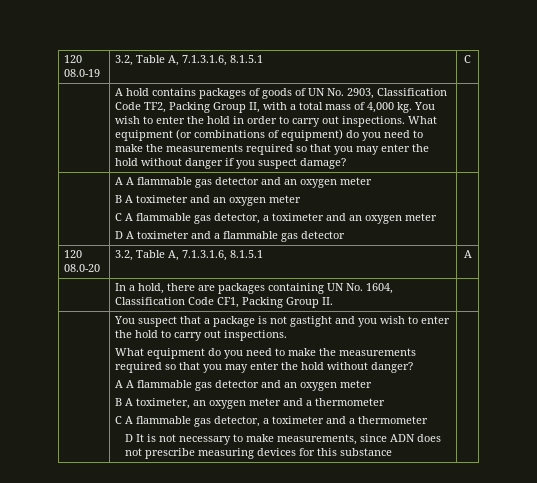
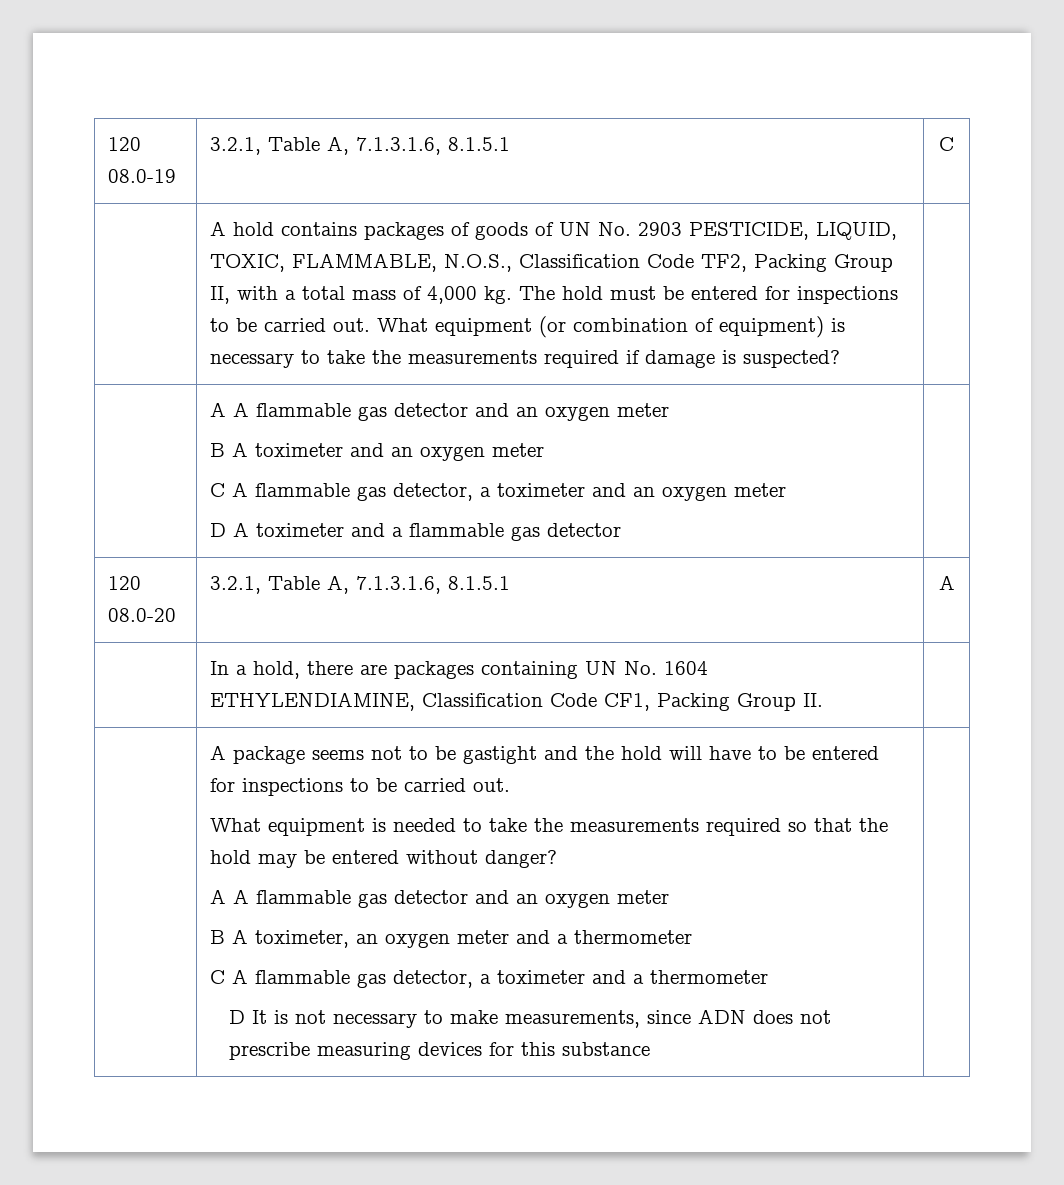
[115,55,134,66] 3.2, -> [210,137,262,155] 3.2.1,
[347,88,375,99] 2903, -> [638,222,898,240] [210,253,513,272] 2903 PESTICIDE, LIQUID, TOXIC, FLAMMABLE, N.O.S.,
[414,102,436,110] [115,116,406,127] You wish to enter the hold in order to carry out inspections. -> [519,286,899,304] [210,318,371,332] The hold must be entered for inspections to be carried out.
[194,130,266,138] combinations -> [573,318,689,332] combination
[346,130,424,141] [115,144,430,155] [115,158,347,169] do you need to make the measurements required so that you may enter the hold without danger if you suspect damage? -> [831,318,846,332] [210,350,841,368] is necessary to take the measurements required if damage is suspected?
[115,250,134,261] 3.2, -> [210,576,262,594] 3.2.1,
[366,283,394,294] 1604, -> [664,661,709,675] [210,692,416,711] 1604 ETHYLENDIAMINE,
[114,316,451,327] [115,330,288,341] [115,348,417,359] [115,362,325,373] You suspect that a package is not gastight and you wish to enter the hold to carry out inspections. // What equipment do you need to make the measurements required so that you may enter the hold -> [210,745,880,764] [210,778,511,796] [210,818,889,836] [210,850,400,868] A package seems not to be gastight and the hold will have to be entered for inspections to be carried out. // What equipment is needed to take the measurements required so that the hold may be entered

